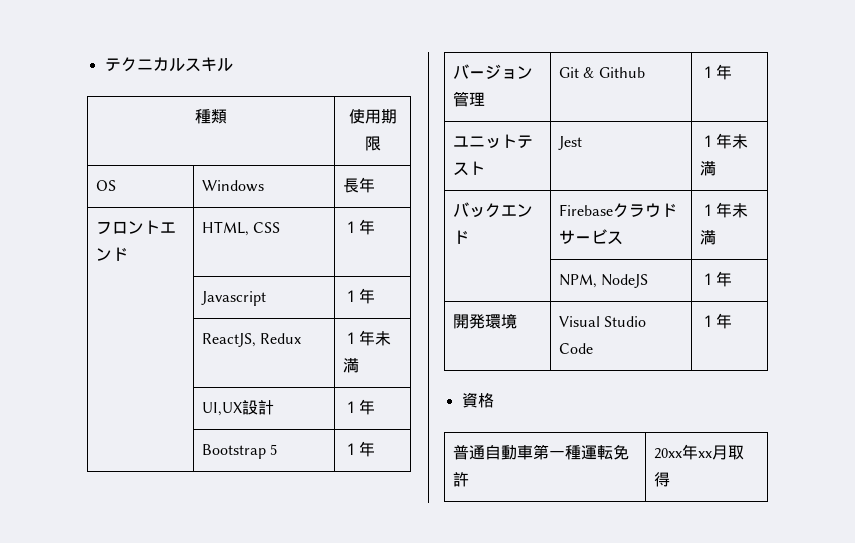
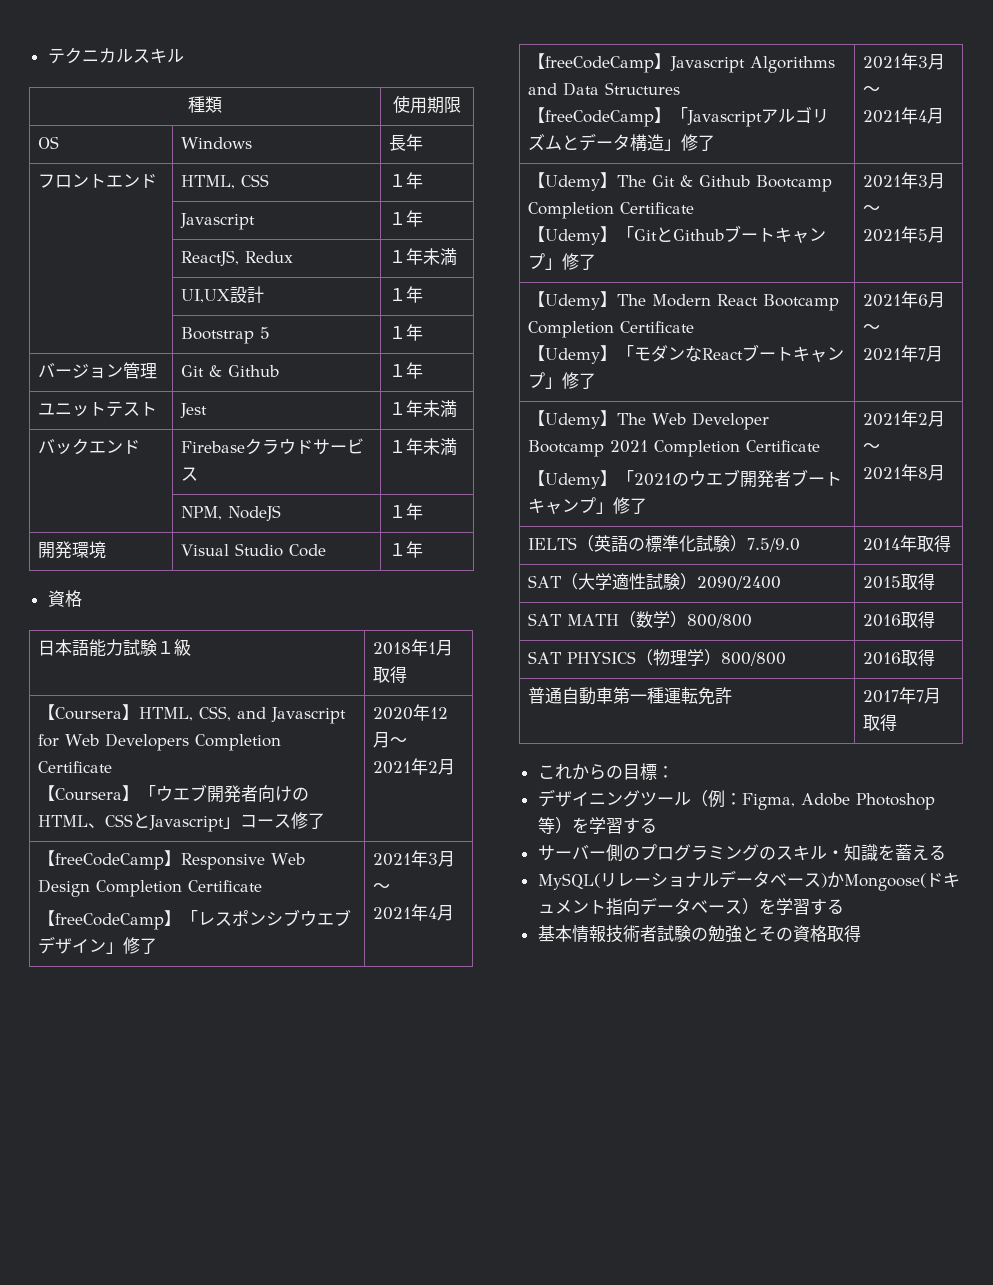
(494, 400) none -> [38,639,192,657] [373,639,454,656] [373,666,408,683] [38,704,347,724] [38,733,282,751] [38,761,113,773] [38,784,310,803] [38,812,326,832] [373,704,449,721] [373,732,408,748] [373,758,456,775] [38,850,306,870] [38,879,263,897] [38,909,352,930] [38,936,158,954] [373,850,456,867] [373,883,391,892] [373,904,455,921] [528,53,836,73] [528,82,681,96] [528,106,830,127] [528,133,716,151] [863,53,946,70] [863,86,881,95] [863,107,945,124] [528,172,833,192] [528,202,695,219] [528,225,827,245] [528,253,597,270] [863,172,946,189] [863,205,881,214] [863,226,946,243] [528,291,840,311] [528,321,695,338] [528,344,845,364] [528,372,597,389] [863,291,946,308] [863,324,881,333] [863,345,944,362] [528,410,770,430] [528,440,821,457] [528,469,843,489] [528,497,648,514] [863,410,946,427] [863,443,881,452] [863,464,946,481] [528,535,801,552] [863,535,952,552] [528,573,782,590] [863,573,936,590] [528,611,753,628] [863,611,936,628] [528,649,787,666] [863,649,936,666] // 日本語能力試験１級 | 2018年1月取得 // 【Coursera】HTML, CSS, and Javascript for Web Developers Completion Certificate // 【Coursera】「ウエブ開発者向けのHTML、CSSとJavascript」コース修了 | 2020年12月～ // 2021年2月 // 【freeCodeCamp】Responsive Web Design Completion Certificate // 【freeCodeCamp】「レスポンシブウエブデザイン」修了 | 2021年3月～ // 2021年4月 // 【freeCodeCamp】Javascript Algorithms and Data Structures // 【freeCodeCamp】「Javascriptアルゴリズムとデータ構造」修了 | 2021年3月～ // 2021年4月 // 【Udemy】The Git & Github Bootcamp Completion Certificate // 【Udemy】「GitとGithubブートキャンプ」修了 | 2021年3月～ // 2021年5月 // 【Udemy】The Modern React Bootcamp Completion Certificate // 【Udemy】「モダンなReactブートキャンプ」修了 | 2021年6月～ // 2021年7月 // 【Udemy】The Web Developer Bootcamp 2021 Completion Certificate // 【Udemy】「2021のウエブ開発者ブートキャンプ」修了 | 2021年2月～ // 2021年8月 // IELTS（英語の標準化試験）7.5/9.0 | 2014年取得 // SAT（大学適性試験）2090/2400 | 2015取得 // SAT MATH（数学）800/800 | 2016取得 // SAT PHYSICS（物理学）800/800 | 2016取得
[653,444,744,460] [653,472,670,487] 20xx年xx月取得 -> [863,687,942,704] [863,714,898,731] [537,763,674,780] [537,789,935,810] [537,817,657,834] [537,844,946,862] [537,870,960,891] [537,897,844,916] [537,925,861,943] 2017年7月取得 // これからの目標： // デザイニングツール（例：Figma, Adobe Photoshop等）を学習する // サーバー側のプログラミングのスキル・知識を蓄える // MySQL(リレーショナルデータベース)かMongoose(ドキュメント指向データベース）を学習する // 基本情報技術者試験の勉強とその資格取得

